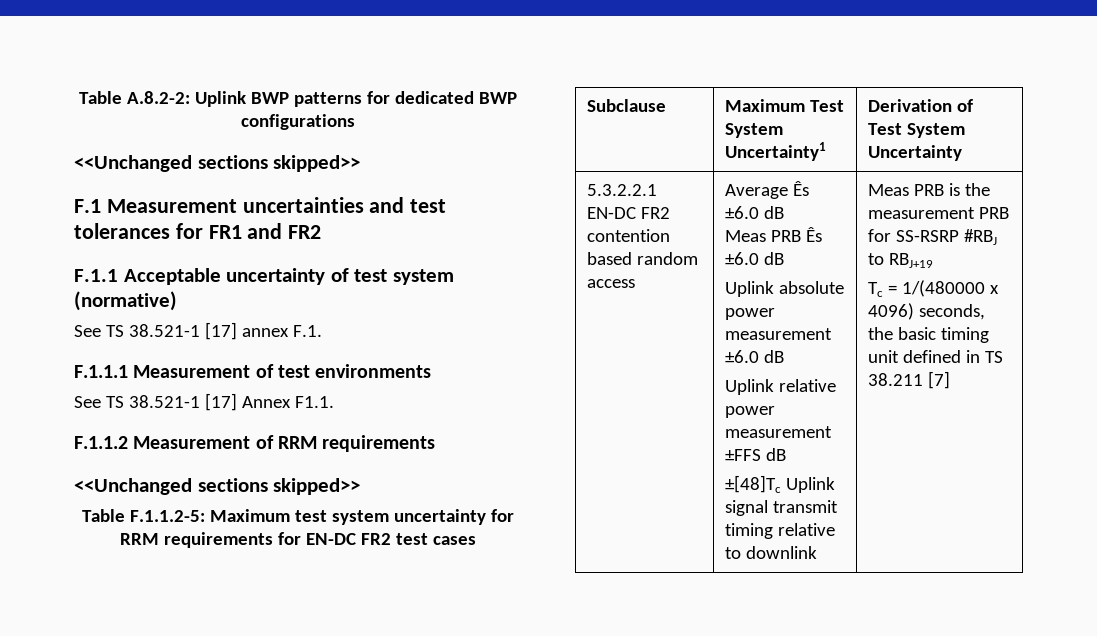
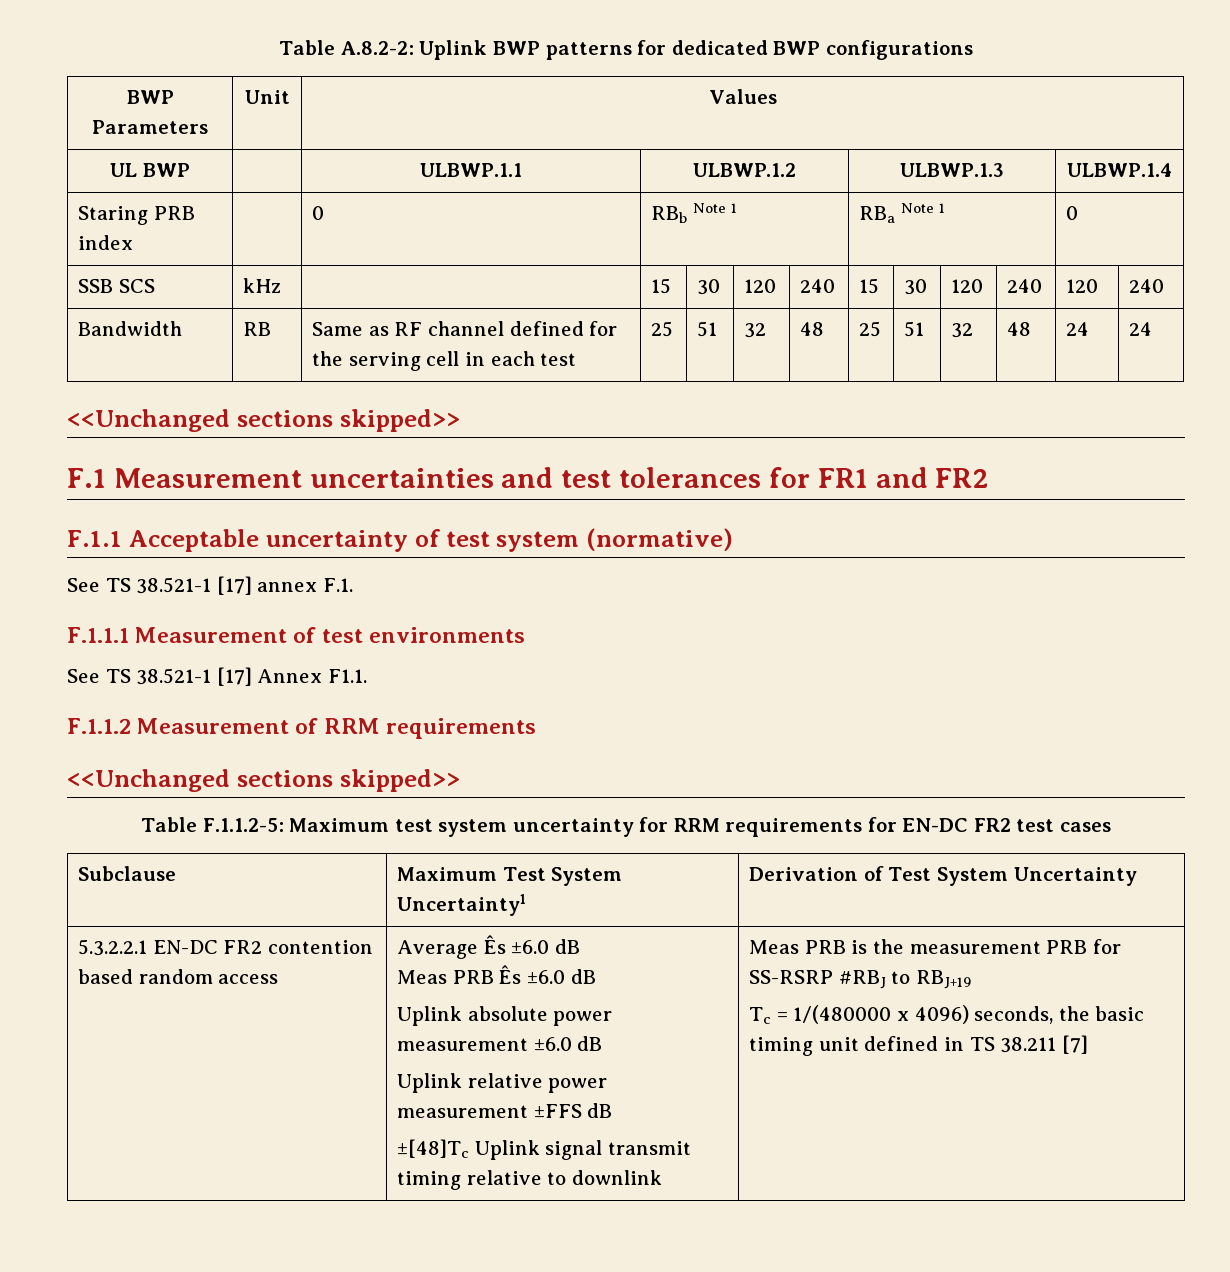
(355, 122) none -> [126,90,174,104] [92,120,208,134] [244,90,290,104] [708,89,777,104] [110,163,190,177] [420,163,523,177] [692,163,797,177] [900,163,1005,177] [1067,163,1173,177] [78,206,195,225] [78,235,134,250] [312,206,325,220] [651,203,738,223] [859,203,946,223] [1066,206,1079,220] [78,279,155,293] [243,278,282,293] [651,278,672,294] [697,279,721,295] [744,279,777,293] [800,279,836,293] [859,278,880,294] [904,279,928,295] [951,279,984,293] [1007,279,1043,293] [1066,279,1099,293] [1129,279,1165,293] [78,321,183,336] [243,322,272,336] [312,321,618,336] [312,351,577,371] [651,321,674,337] [697,321,718,337] [744,323,767,338] [800,322,825,336] [859,321,882,337] [904,321,925,337] [951,323,974,338] [1007,322,1032,336] [1066,322,1090,336] [1129,322,1153,336] // BWP Parameters | Unit | Values // UL BWP | | ULBWP.1.1 | ULBWP.1.2 | ULBWP.1.3 | ULBWP.1.4 // Staring PRB index | | 0 | RBb Note 1 | RBa Note 1 | 0 // SSB SCS | kHz | | 15 | 30 | 120 | 240 | 15 | 30 | 120 | 240 | 120 | 240 // Bandwidth | RB | Same as RF channel defined for the serving cell in each test | 25 | 51 | 32 | 48 | 25 | 51 | 32 | 48 | 24 | 24

